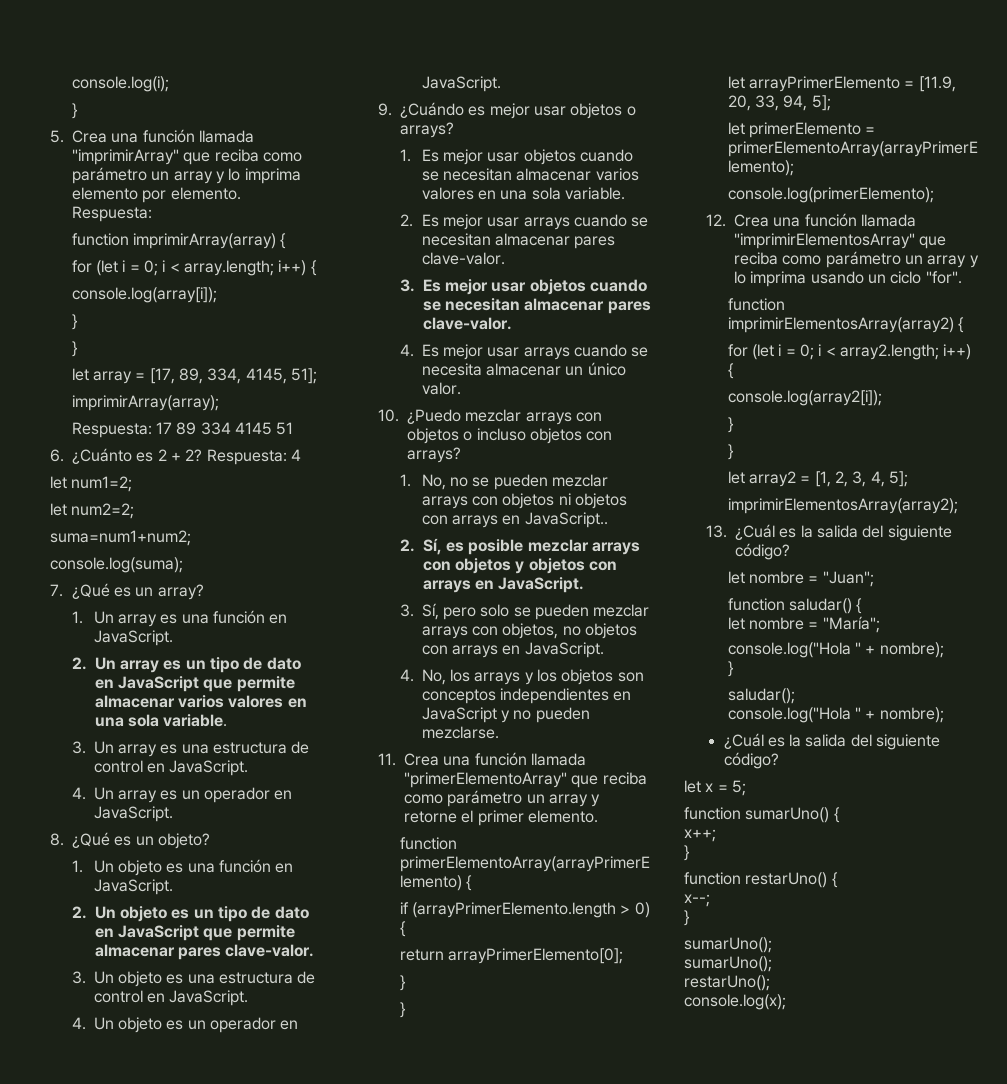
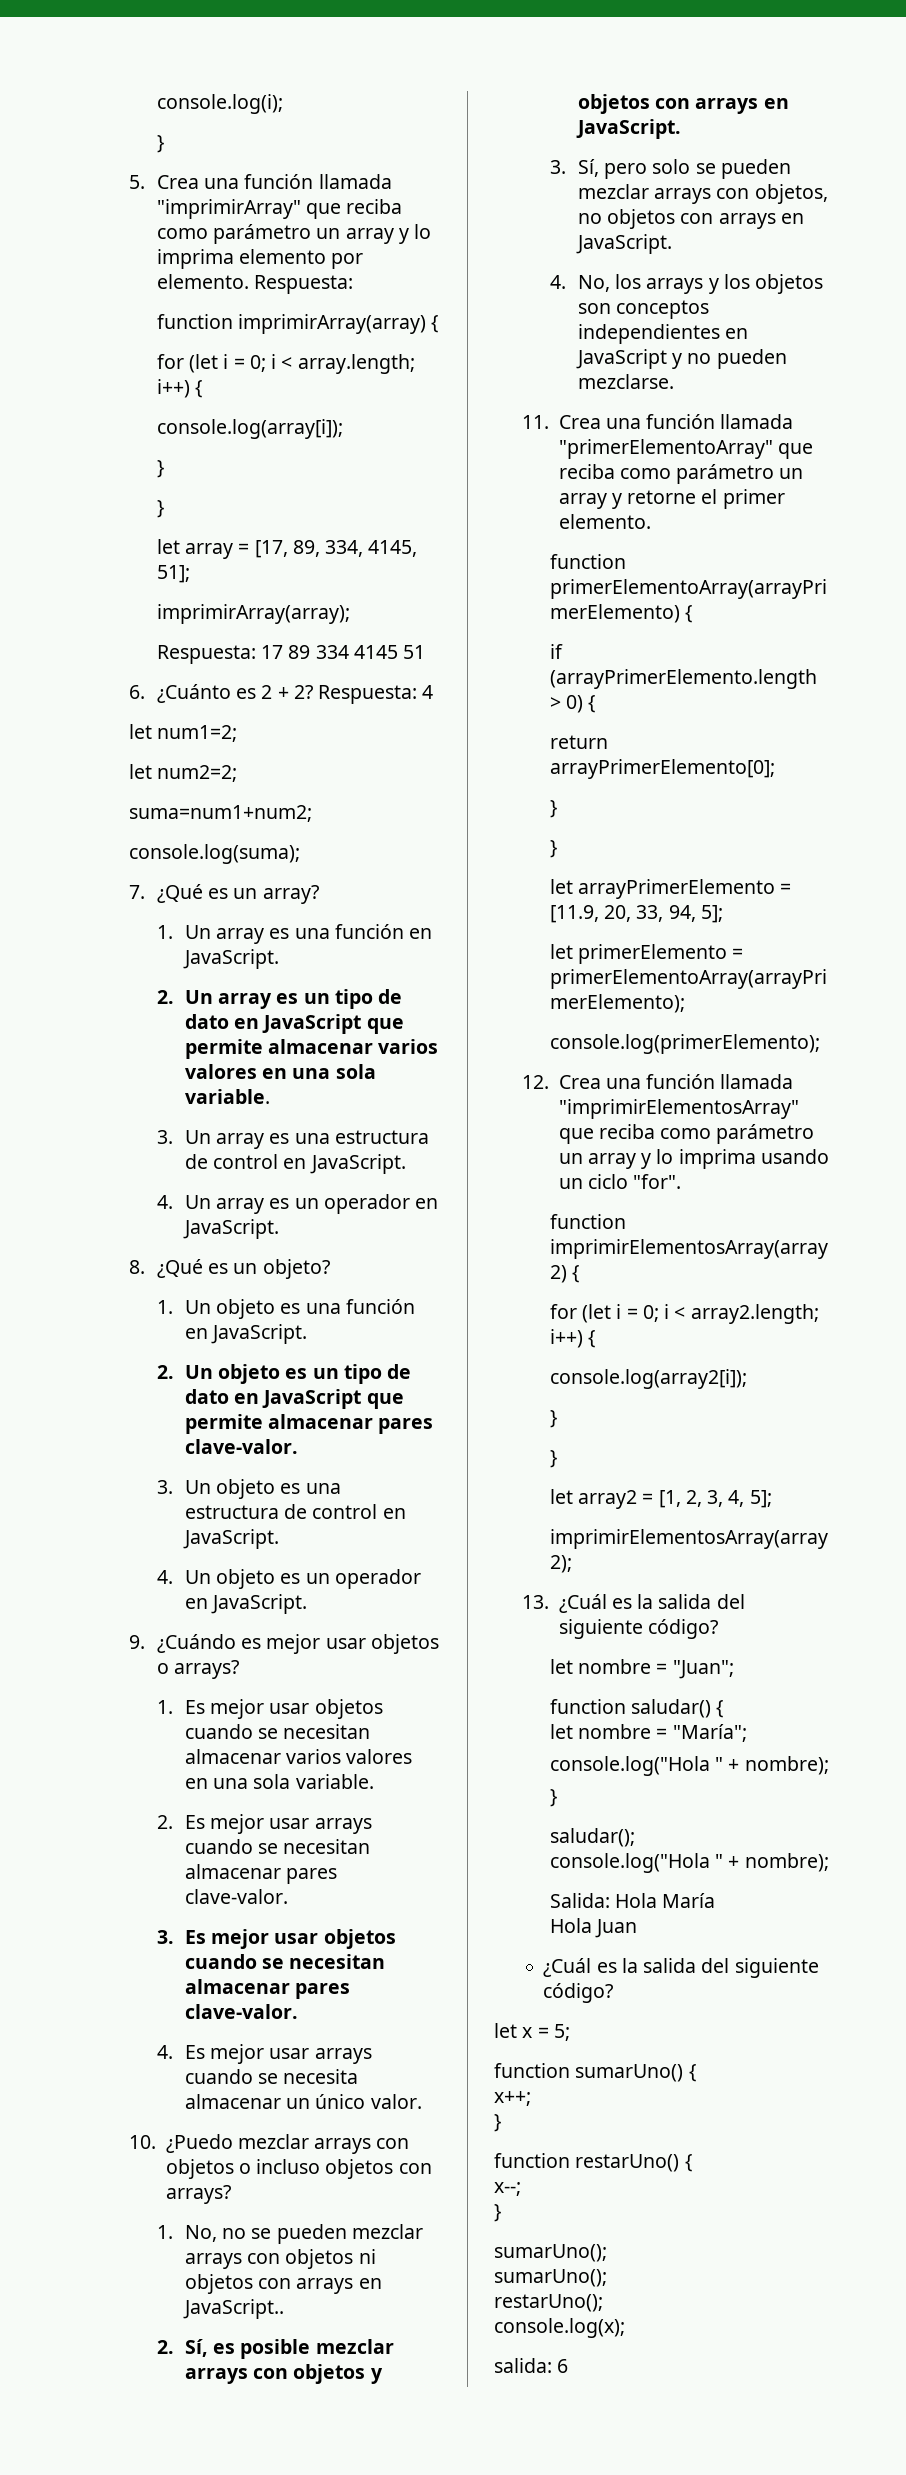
(944, 715) none -> [549,1893,716,1908] [549,1918,638,1938] // Salida: Hola María // Hola Juan
(786, 1002) none -> [494,2358,569,2373] // salida: 6

